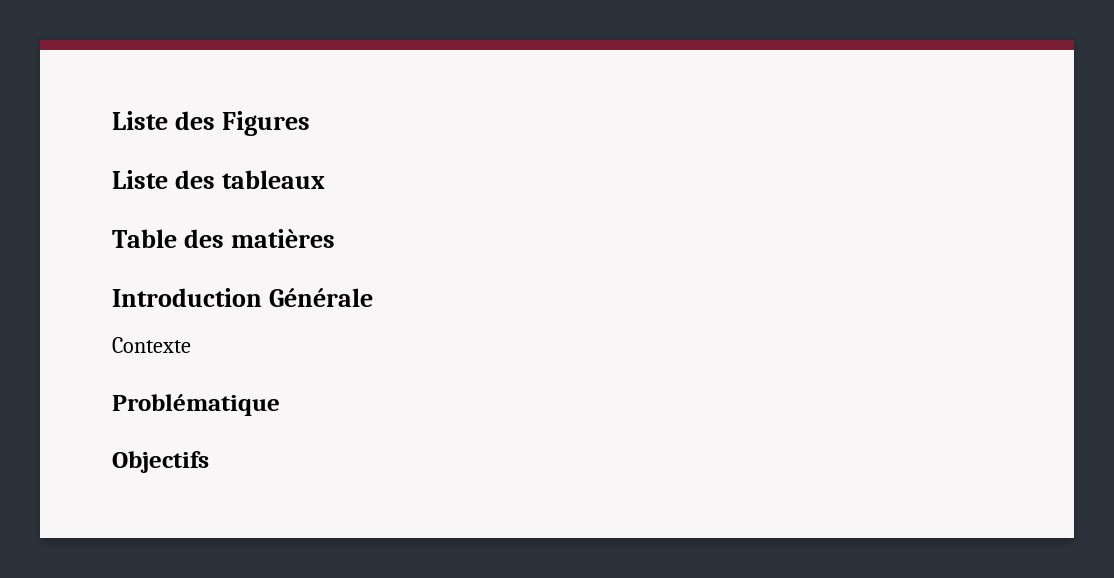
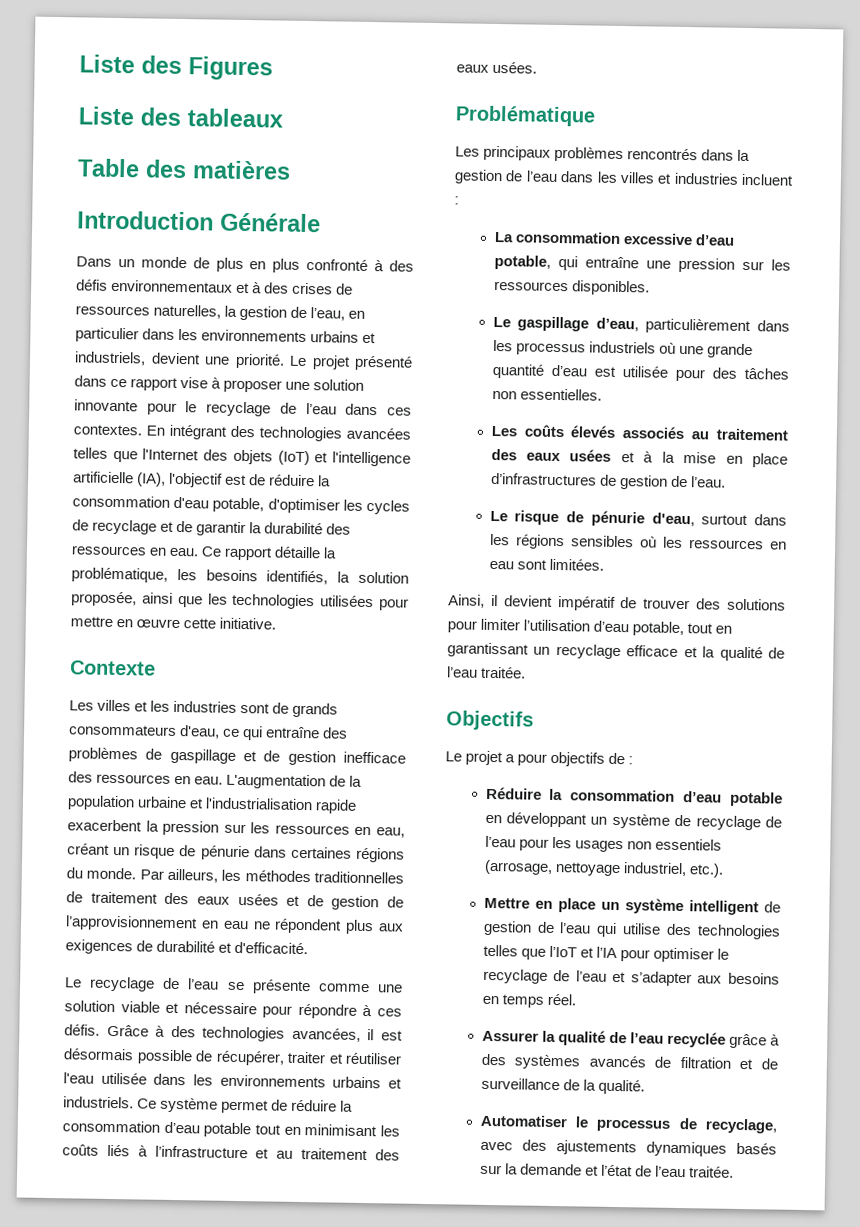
[112,337,191,353] [112,394,280,416] [112,451,209,473] Contexte // Problématique // Objectifs -> [76,256,415,273] [76,279,354,295] [75,304,366,321] [75,327,377,344] [74,351,413,371] [74,375,365,393] [74,399,413,417] [73,424,411,442] [73,447,412,467] [73,471,332,488] [72,495,410,515] [72,519,352,537] [71,545,338,561] [71,567,409,585] [71,591,409,611] [70,616,277,630] [69,660,156,676] [69,699,339,718] [69,724,349,741] [68,747,406,766] [68,771,363,790] [67,795,358,814] [67,819,405,838] [67,843,406,863] [66,867,404,884] [66,891,404,911] [65,915,404,935] [65,939,309,955] [65,976,404,995] [64,1000,402,1019] [64,1024,403,1042] [63,1048,402,1066] [63,1072,402,1089] [63,1096,354,1114] [62,1120,400,1138] [62,1144,400,1161] [456,61,538,74] [455,105,596,127] [455,145,751,163] [454,169,794,186] [454,196,459,205] [493,231,735,246] [493,254,791,273] [493,280,650,296] [492,316,790,335] [492,339,753,359] [491,363,789,382] [491,388,602,401] [490,424,788,441] [490,448,788,468] [490,472,726,490] [489,510,787,527] [489,533,787,550] [488,558,604,571] [448,594,786,611] [447,618,733,637] [447,642,785,662] [446,666,527,679] [446,710,534,731] [445,750,634,767] [485,786,783,807] [484,812,782,831] [484,835,722,853] [483,859,724,878] [483,897,781,916] [482,920,781,940] [482,944,729,963] [482,968,780,987] [481,993,576,1008] [481,1030,780,1049] [480,1053,778,1070] [480,1077,645,1095] [479,1114,778,1134] [479,1139,777,1157] [479,1163,734,1178] Dans un monde de plus en plus confronté à des défis environnementaux et à des crises de ressources naturelles, la gestion de l’eau, en particulier dans les environnements urbains et industriels, devient une priorité. Le projet présenté dans ce rapport vise à proposer une solution innovante pour le recyclage de l’eau dans ces contextes. En intégrant des technologies avancées telles que l'Internet des objets (IoT) et l'intelligence artificielle (IA), l'objectif est de réduire la consommation d'eau potable, d'optimiser les cycles de recyclage et de garantir la durabilité des ressources en eau. Ce rapport détaille la problématique, les besoins identifiés, la solution proposée, ainsi que les technologies utilisées pour mettre en œuvre cette initiative. // Contexte // Les villes et les industries sont de grands consommateurs d'eau, ce qui entraîne des problèmes de gaspillage et de gestion inefficace des ressources en eau. L'augmentation de la population urbaine et l'industrialisation rapide exacerbent la pression sur les ressources en eau, créant un risque de pénurie dans certaines régions du monde. Par ailleurs, les méthodes traditionnelles de traitement des eaux usées et de gestion de l’approvisionnement en eau ne répondent plus aux exigences de durabilité et d'efficacité. // Le recyclage de l’eau se présente comme une solution viable et nécessaire pour répondre à ces défis. Grâce à des technologies avancées, il est désormais possible de récupérer, traiter et réutiliser l'eau utilisée dans les environnements urbains et industriels. Ce système permet de réduire la consommation d’eau potable tout en minimisant les coûts liés à l’infrastructure et au traitement des eaux usées. // Problématique // Les principaux problèmes rencontrés dans la gestion de l’eau dans les villes et industries incluent : // La consommation excessive d’eau potable, qui entraîne une pression sur les ressources disponibles. // Le gaspillage d’eau, particulièrement dans les processus industriels où une grande quantité d’eau est utilisée pour des tâches non essentielles. // Les coûts élevés associés au traitement des eaux usées et à la mise en place d’infrastructures de gestion de l’eau. // Le risque de pénurie d'eau, surtout dans les régions sensibles où les ressources en eau sont limitées. // Ainsi, il devient impératif de trouver des solutions pour limiter l’utilisation d’eau potable, tout en garantissant un recyclage efficace et la qualité de l’eau traitée. // Objectifs // Le projet a pour objectifs de : // Réduire la consommation d’eau potable en développant un système de recyclage de l’eau pour les usages non essentiels (arrosage, nettoyage industriel, etc.). // Mettre en place un système intelligent de gestion de l’eau qui utilise des technologies telles que l’IoT et l’IA pour optimiser le recyclage de l’eau et s’adapter aux besoins en temps réel. // Assurer la qualité de l’eau recyclée grâce à des systèmes avancés de filtration et de surveillance de la qualité. // Automatiser le processus de recyclage, avec des ajustements dynamiques basés sur la demande et l’état de l’eau traitée.

